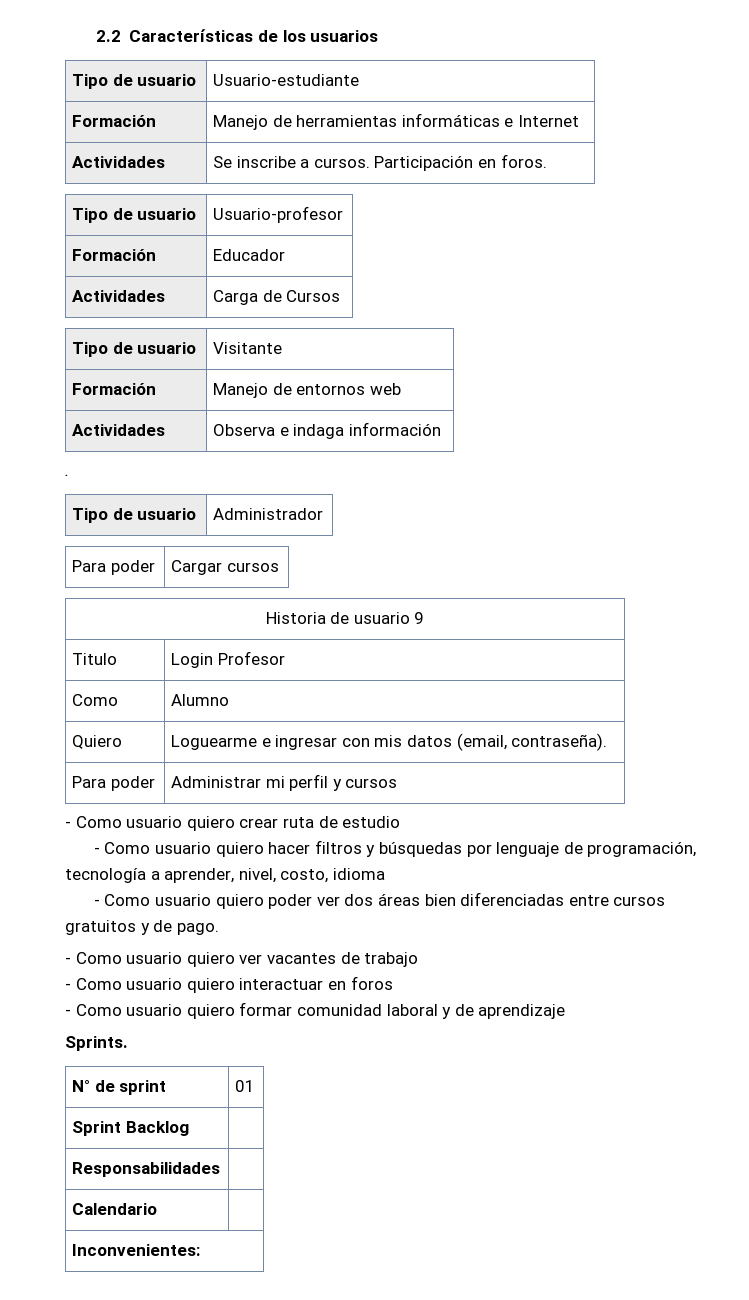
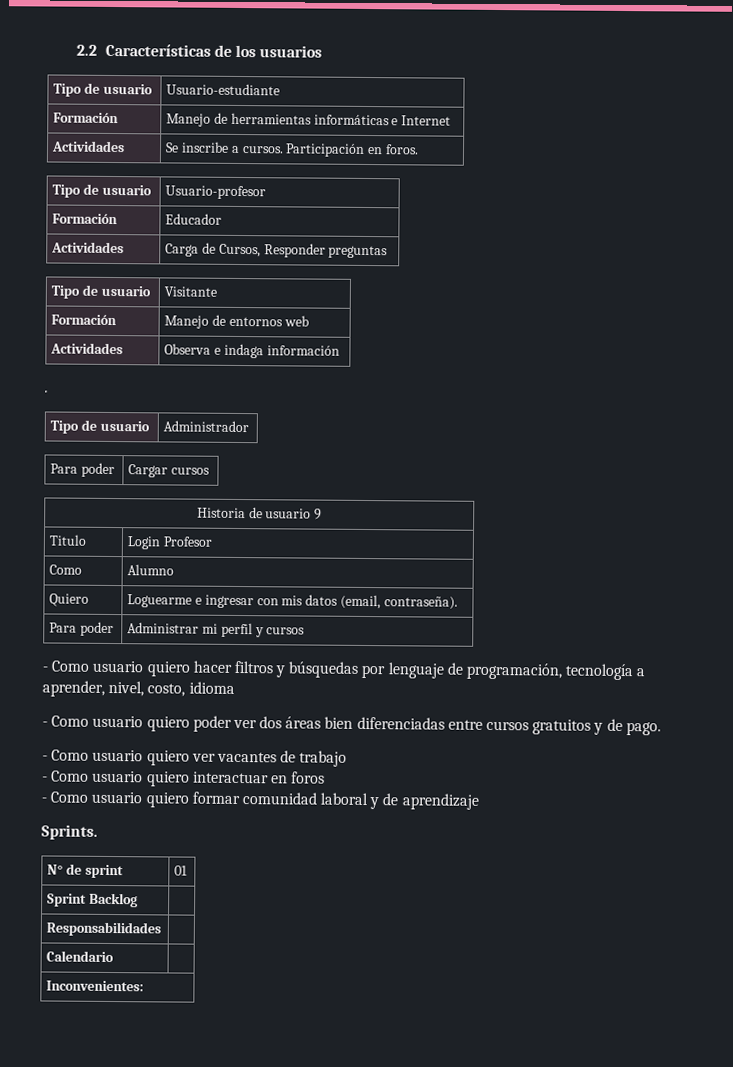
[286,290,341,302] Cursos -> [218,243,389,259] Cursos, Responder preguntas
[65,816,401,831] // - Como usuario quiero crear ruta de estudio -> (306, 631) none

